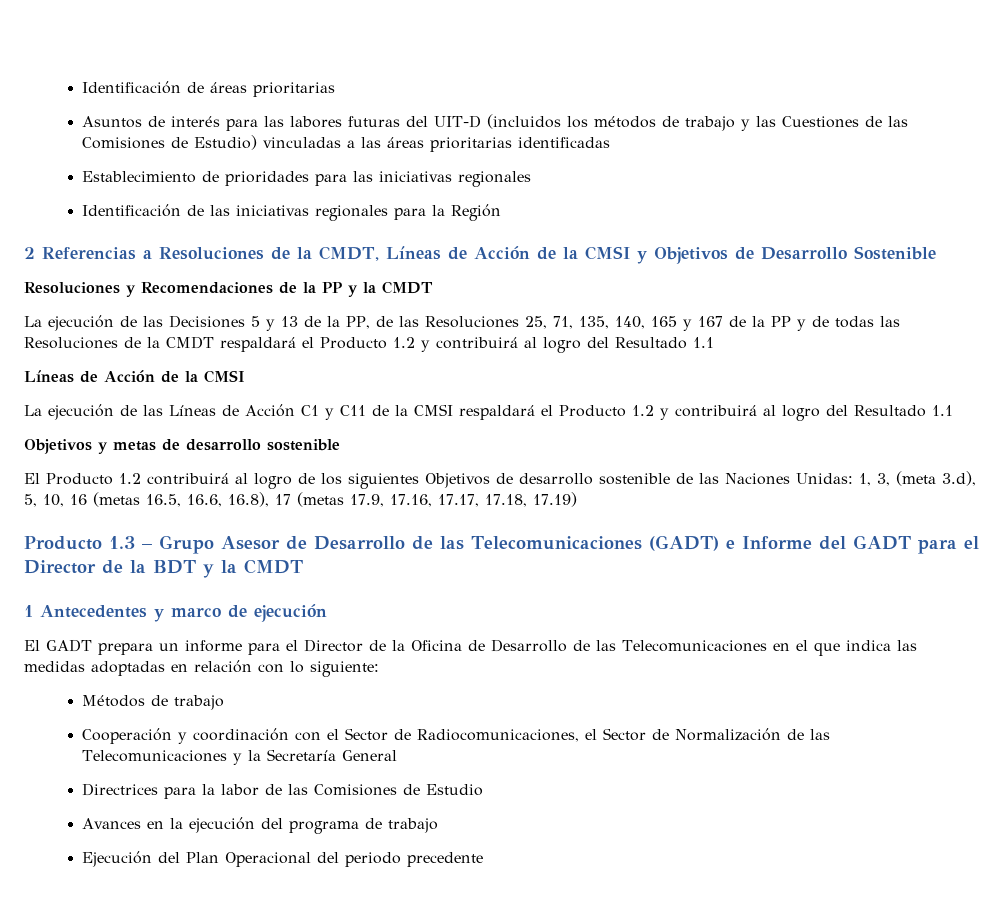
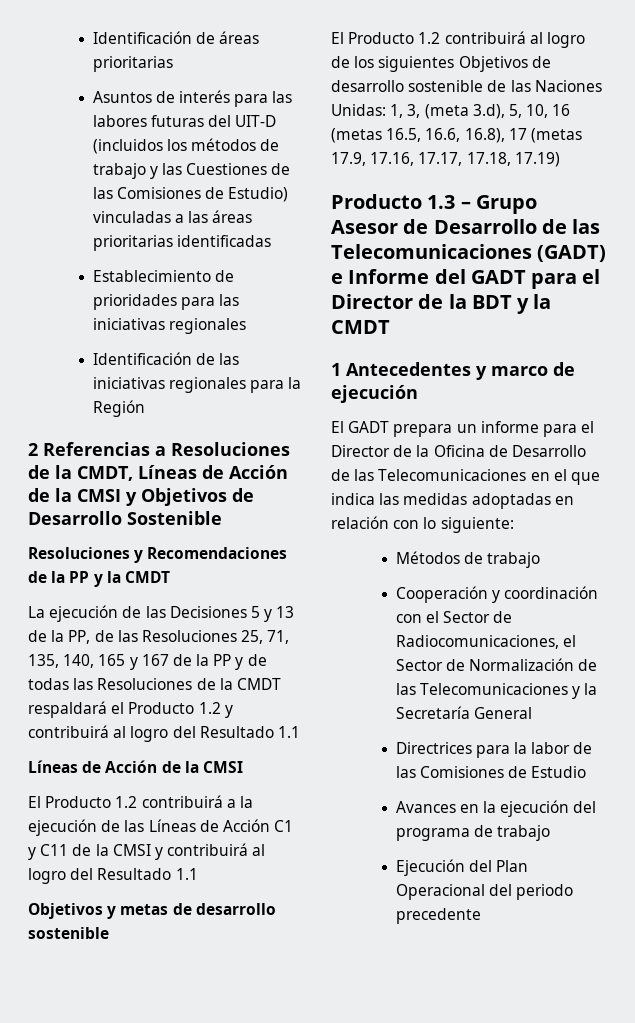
[24,405,42,416] La -> [28,795,253,808] El Producto 1.2 contribuirá a la
[459,405,654,420] respaldará el Producto 1.2 -> (151, 850) none

